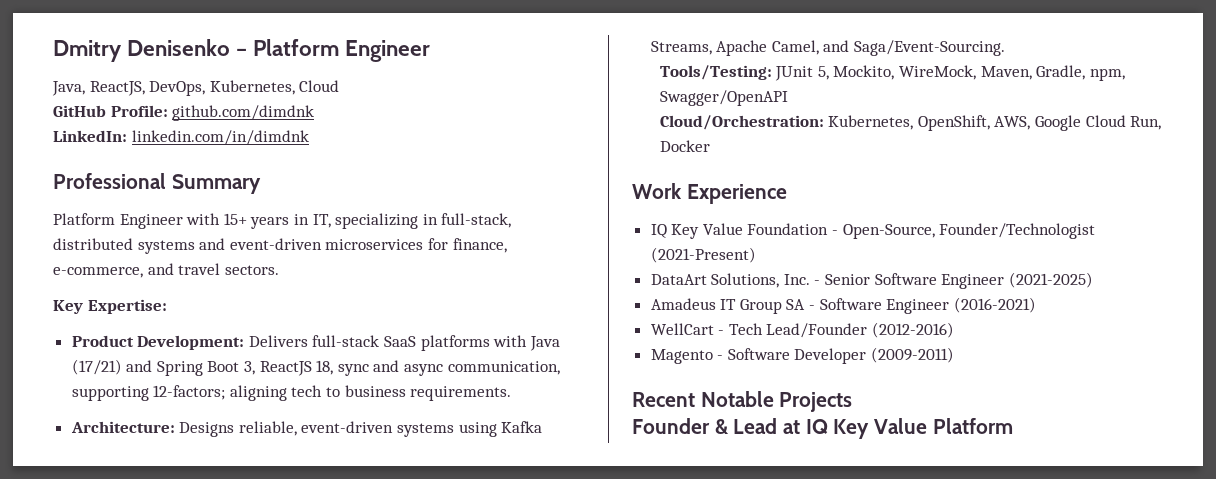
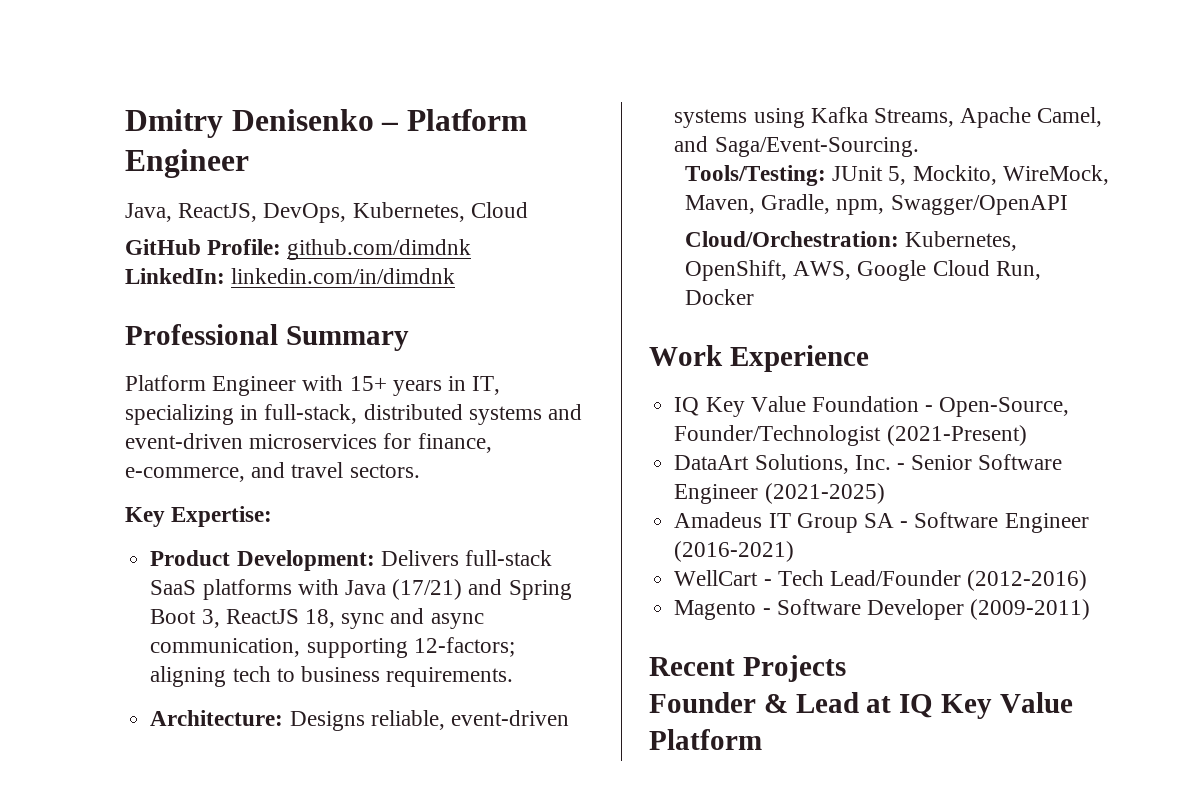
[700,391,774,407] Notable -> (735, 666) none

